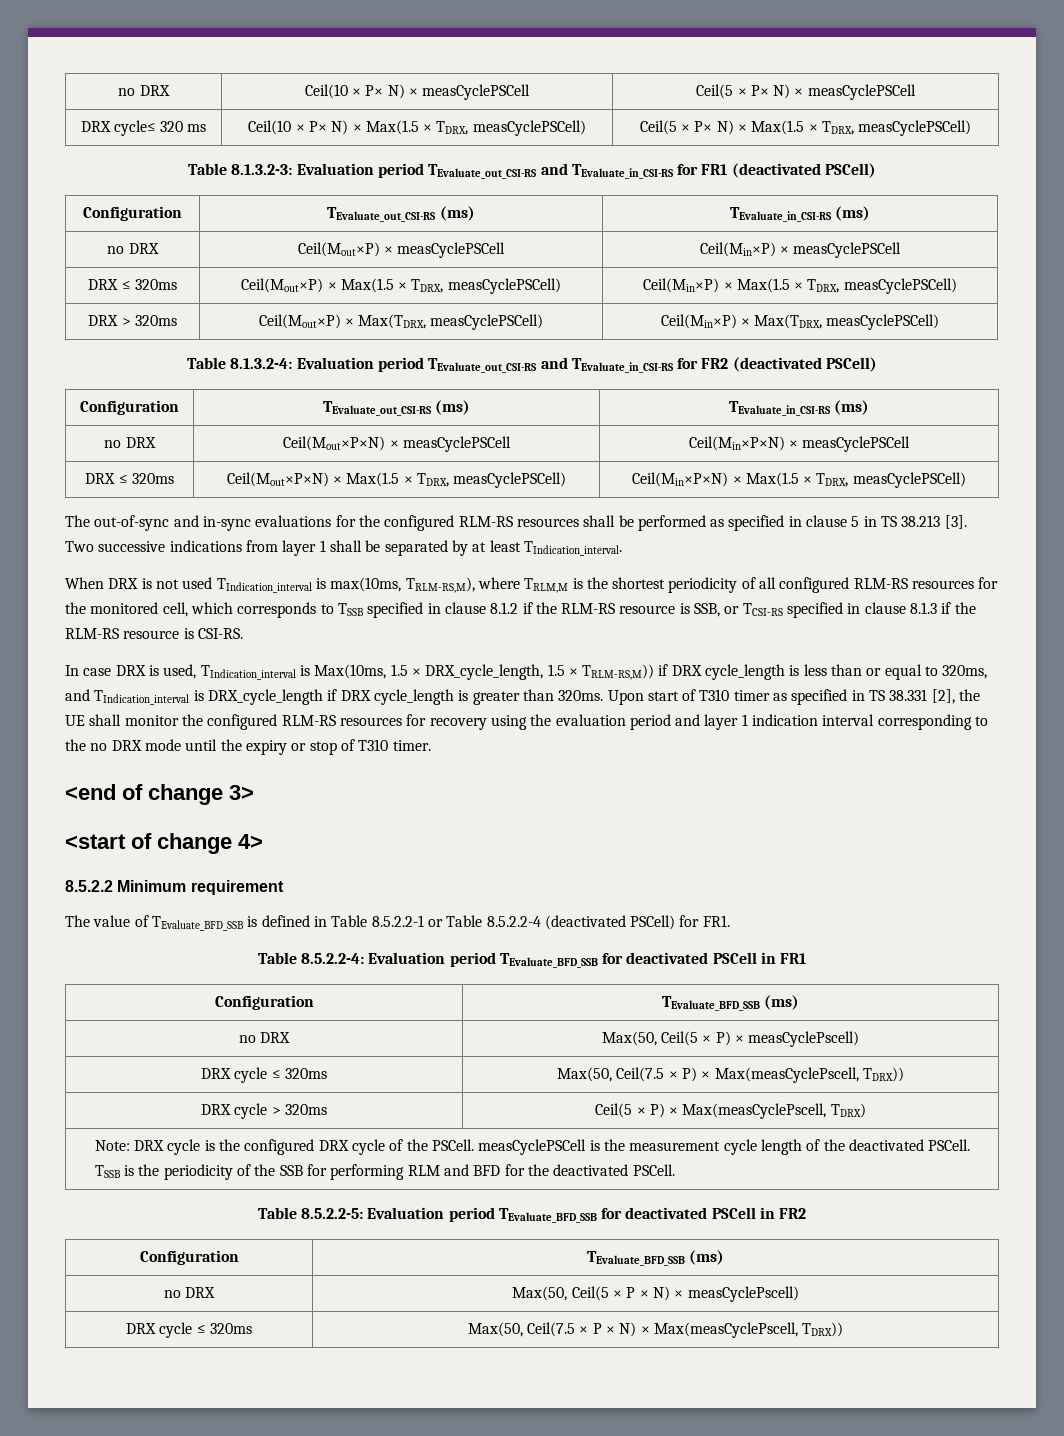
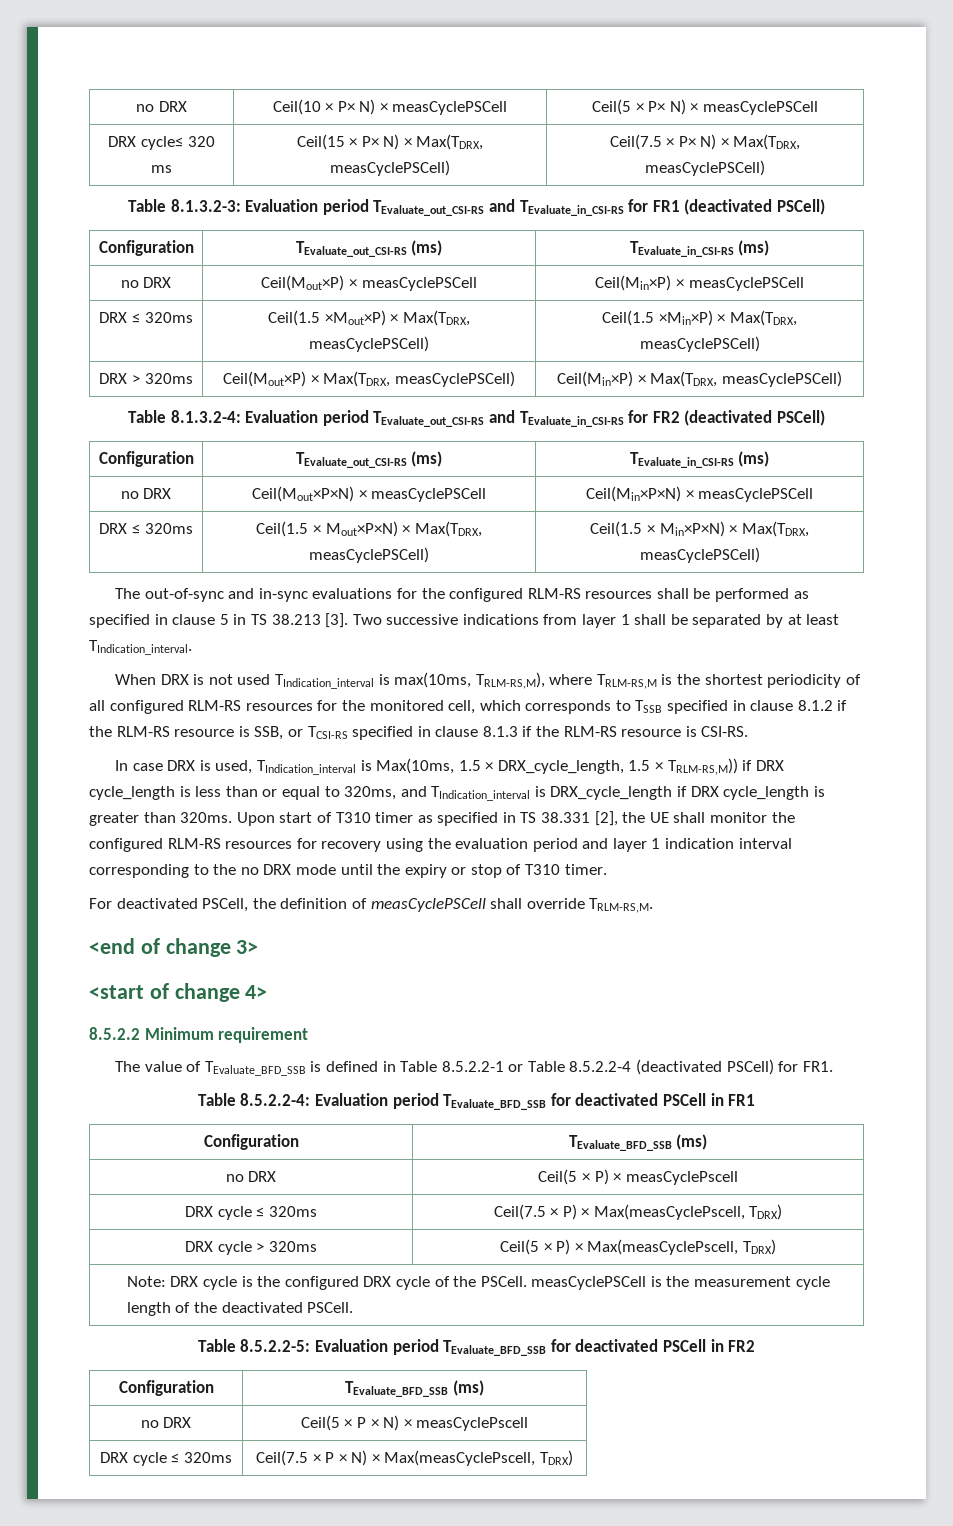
[248,120,586,136] [639,120,854,135] Ceil(10 × P× N) × Max(1.5 × TDRX, measCyclePSCell) | Ceil(5 × P× N) × Max(1.5 × TDRX, -> [296,134,484,150] [330,160,450,176] [609,134,801,150] Ceil(15 × P× N) × Max(TDRX, measCyclePSCell) | Ceil(7.5 × P× N) × Max(TDRX,
[241,278,561,294] [643,278,840,293] Ceil(Mout×P) × Max(1.5 × TDRX, measCyclePSCell) | Ceil(Min×P) × Max(1.5 × TDRX, -> [268,310,470,326] [309,336,429,352] [602,310,797,326] Ceil(1.5 ×Mout×P) × Max(TDRX, measCyclePSCell) | Ceil(1.5 ×Min×P) × Max(TDRX,
[226,472,567,488] [632,472,849,487] Ceil(Mout×P×N) × Max(1.5 × TDRX, measCyclePSCell) | Ceil(Min×P×N) × Max(1.5 × TDRX, -> [256,521,482,537] [309,547,429,563] [590,521,809,537] Ceil(1.5 × Mout×P×N) × Max(TDRX, measCyclePSCell) | Ceil(1.5 × Min×P×N) × Max(TDRX,
[524,578,569,593] TRLM,M -> [596,674,657,689] TRLM-RS,M
(431, 745) none -> [89,898,654,913] // For deactivated PSCell, the definition of measCyclePSCell shall override TRLM-RS,M.
[601,1031,860,1047] [201,1067,327,1083] [557,1067,613,1082] Max(50, Ceil(5 × P) × measCyclePscell) // DRX cycle ≤ 320ms | Max(50, -> [538,1169,738,1185] [185,1206,317,1220] Ceil(5 × P) × measCyclePscell // DRX cycle ≤ 320ms |
[862,1067,904,1082] TDRX)) -> [749,1204,783,1220] TDRX)
[94,1164,675,1180] TSSB is the periodicity of the SSB for performing RLM and BFD for the deactivated PSCell. -> (354, 1307) none
[512,1286,568,1301] Max(50, -> (192, 1422) none
[687,1286,799,1302] [126,1322,252,1338] [467,1322,523,1337] measCyclePscell) // DRX cycle ≤ 320ms | Max(50, -> [416,1417,529,1431] [100,1452,232,1466] measCyclePscell // DRX cycle ≤ 320ms |
[802,1322,844,1337] TDRX)) -> [540,1450,574,1466] TDRX)

